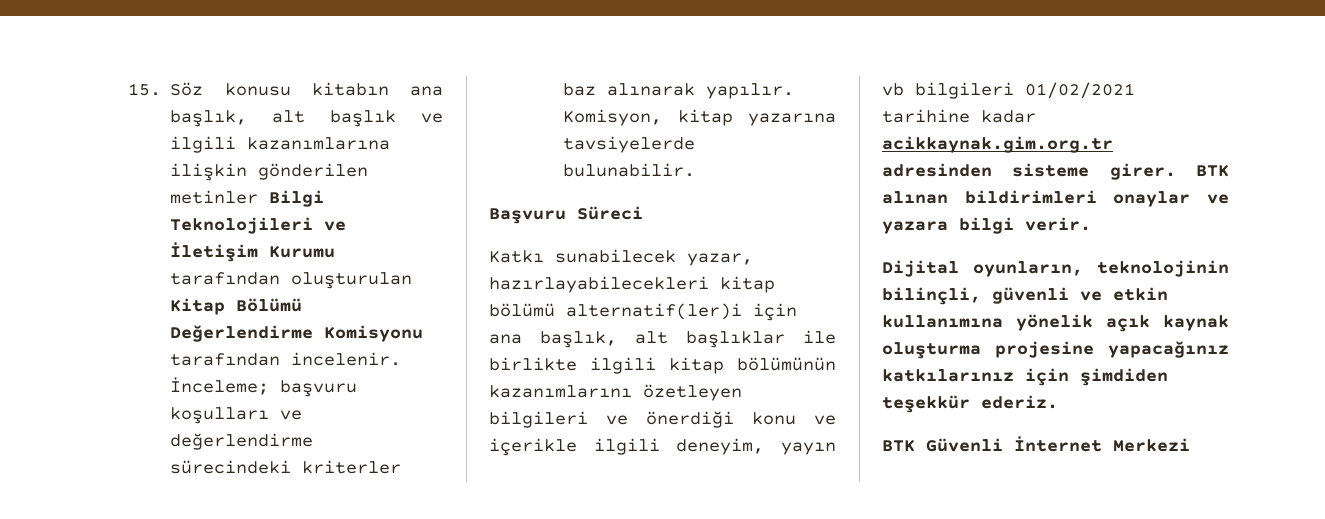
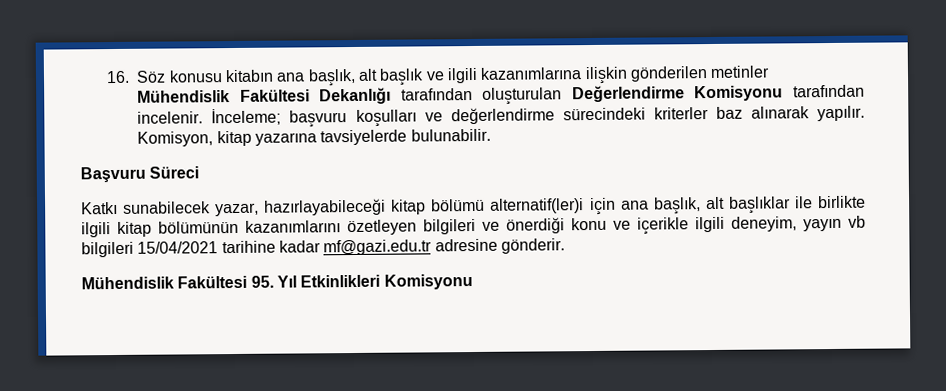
[128,83,162,96] 15. -> [106,70,131,84] 16.
[269,190,325,207] [170,217,347,234] [170,242,336,262] [170,272,413,289] [170,298,303,315] Bilgi Teknolojileri ve İletişim Kurumu tarafından oluşturulan Kitap Bölümü -> [137,87,563,105] Mühendislik Fakültesi Dekanlığı tarafından oluşturulan
[489,276,709,293] hazırlayabilecekleri -> [264,198,387,216] hazırlayabileceği
[1025,82,1135,99] 01/02/2021 -> [137,241,219,254] 15/04/2021
[882,136,1113,153] [882,163,1229,180] [882,190,1229,207] [882,217,1091,234] [882,260,1229,277] [882,287,1168,305] [882,314,1229,332] [882,341,1229,359] [882,368,1168,386] [882,395,1058,413] [882,436,1190,452] acikkaynak.gim.org.tr adresinden sisteme girer. BTK alınan bildirimleri onaylar ve yazara bilgi verir. // Dijital oyunların, teknolojinin bilinçli, güvenli ve etkin kullanımına yönelik açık kaynak oluşturma projesine yapacağınız katkılarınız için şimdiden teşekkür ederiz. // BTK Güvenli İnternet Merkezi -> [323,238,565,256] [81,274,473,290] mf@gazi.edu.tr adresine gönderir. // Mühendislik Fakültesi 95. Yıl Etkinlikleri Komisyonu

